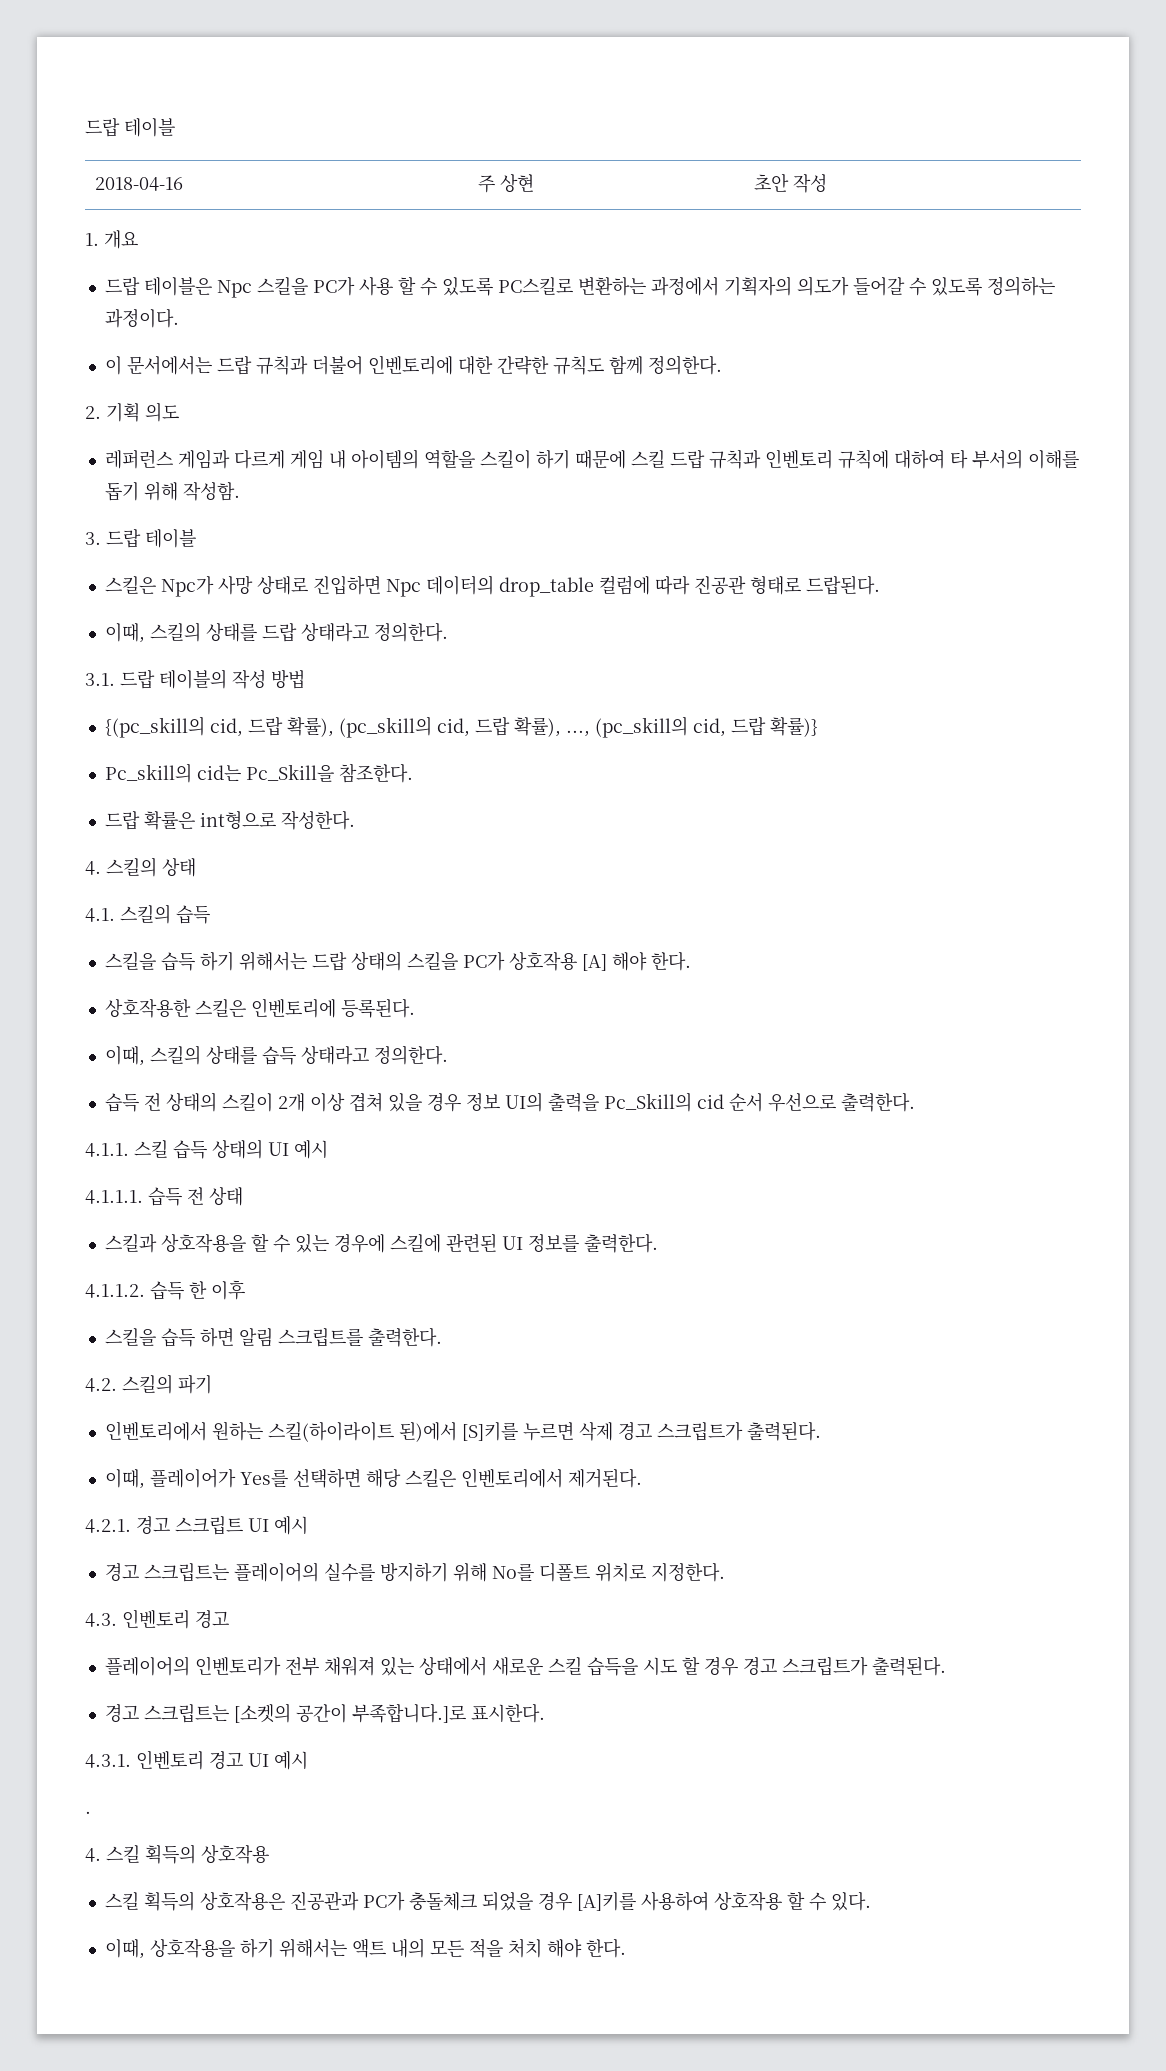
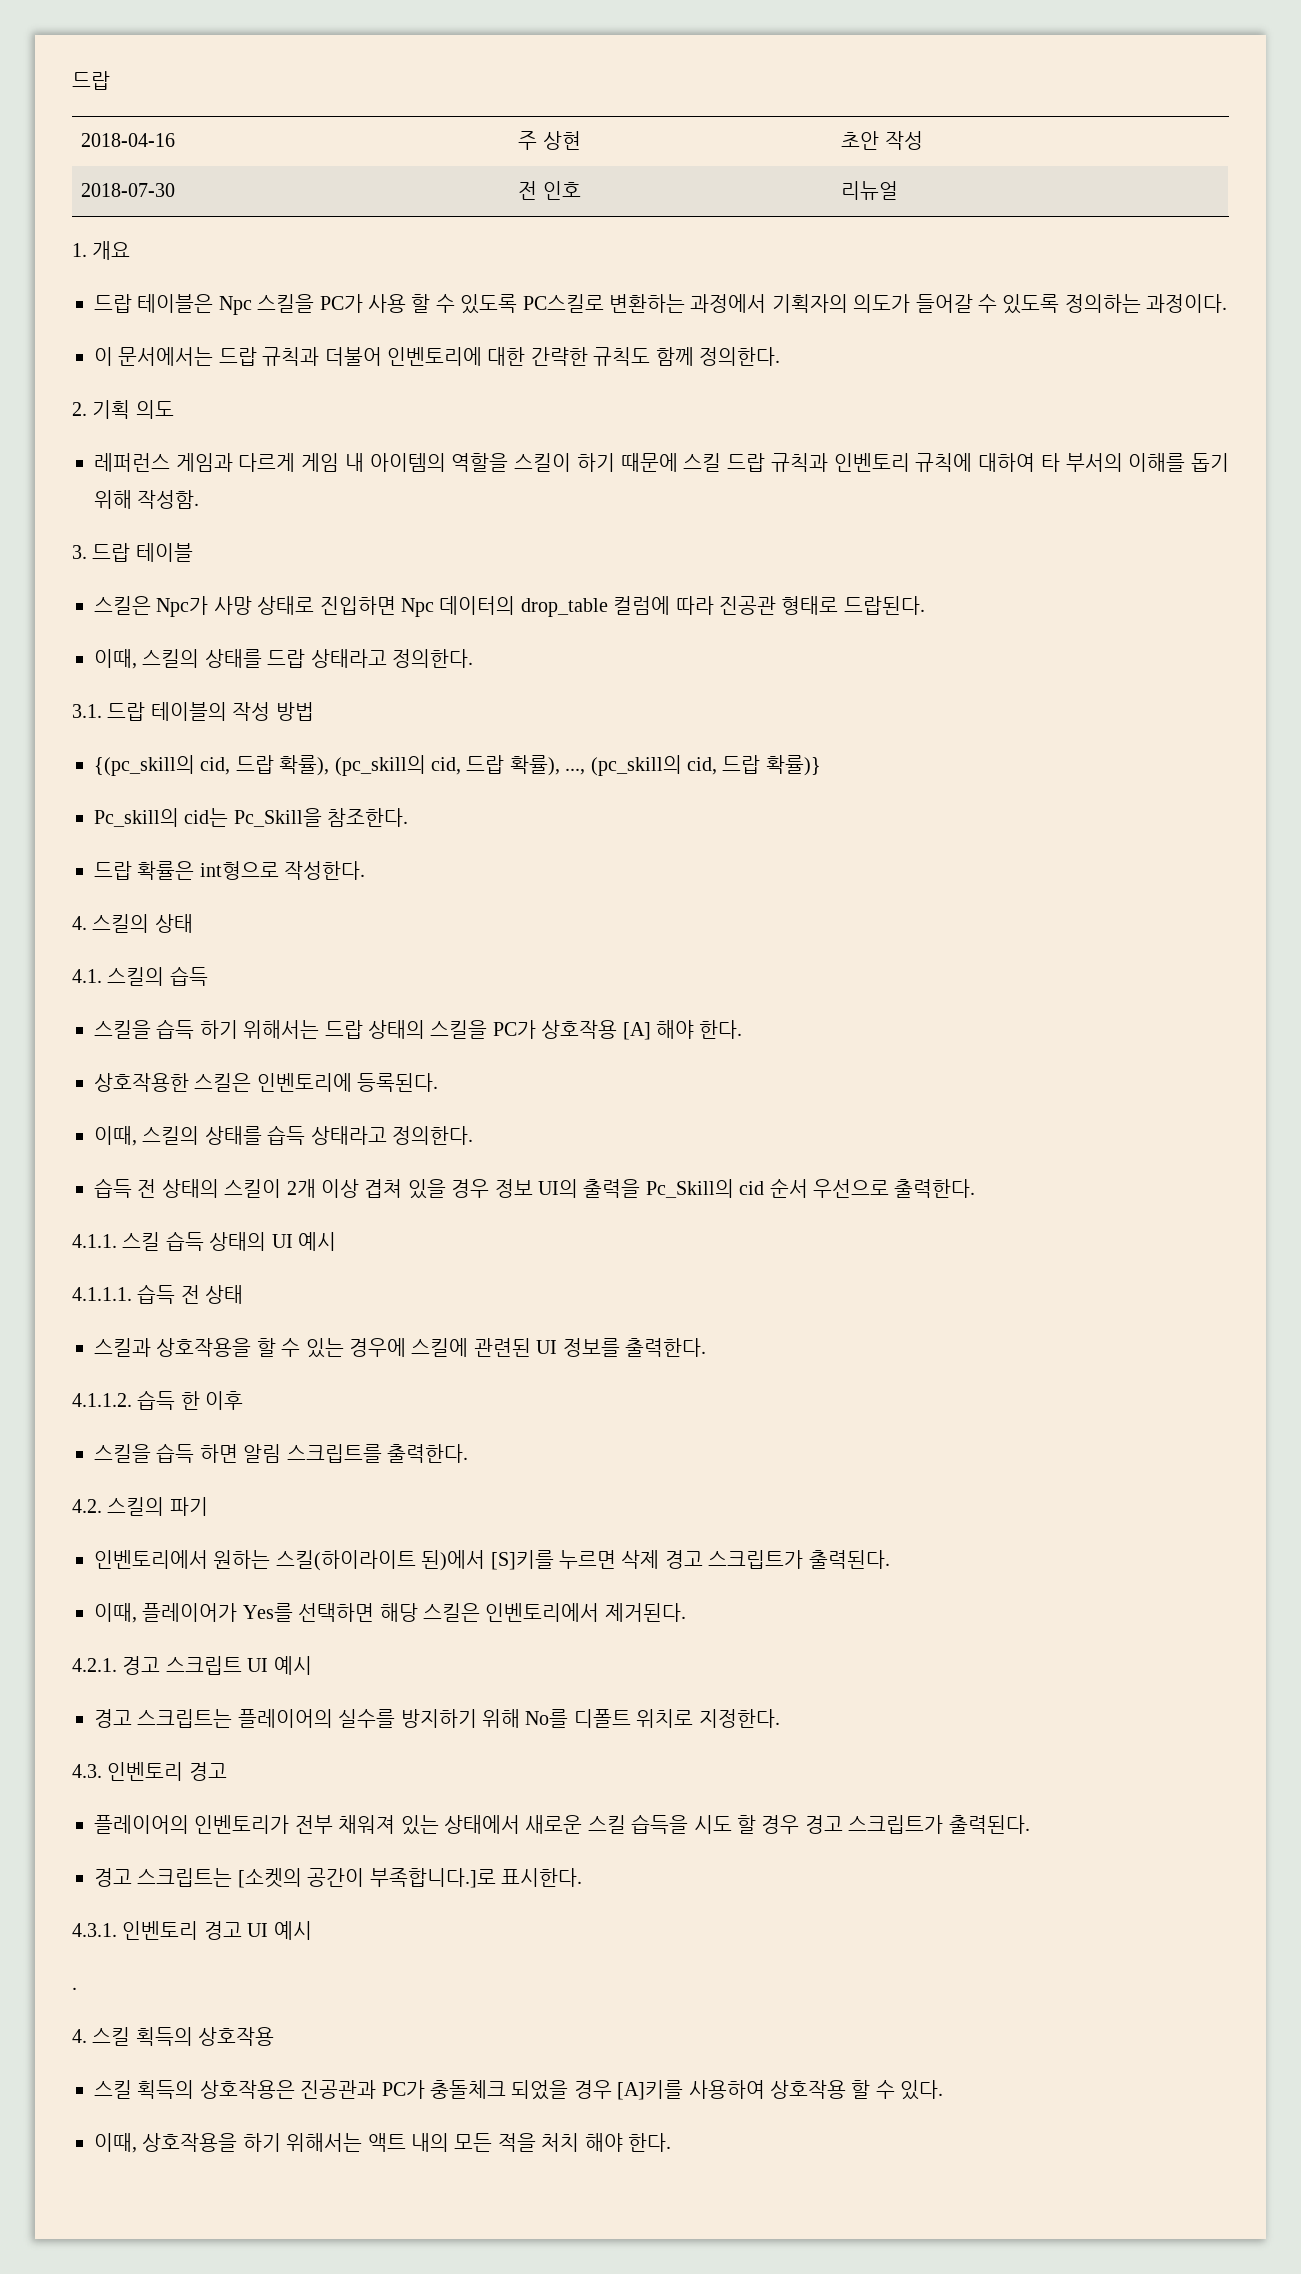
[85,118,175,137] 드랍 테이블 -> [72,71,110,90] 드랍
(828, 183) none -> [81,183,176,197] [518,181,581,200] [841,181,899,200] // 2018-07-30 | 전 인호 | 리뉴얼

